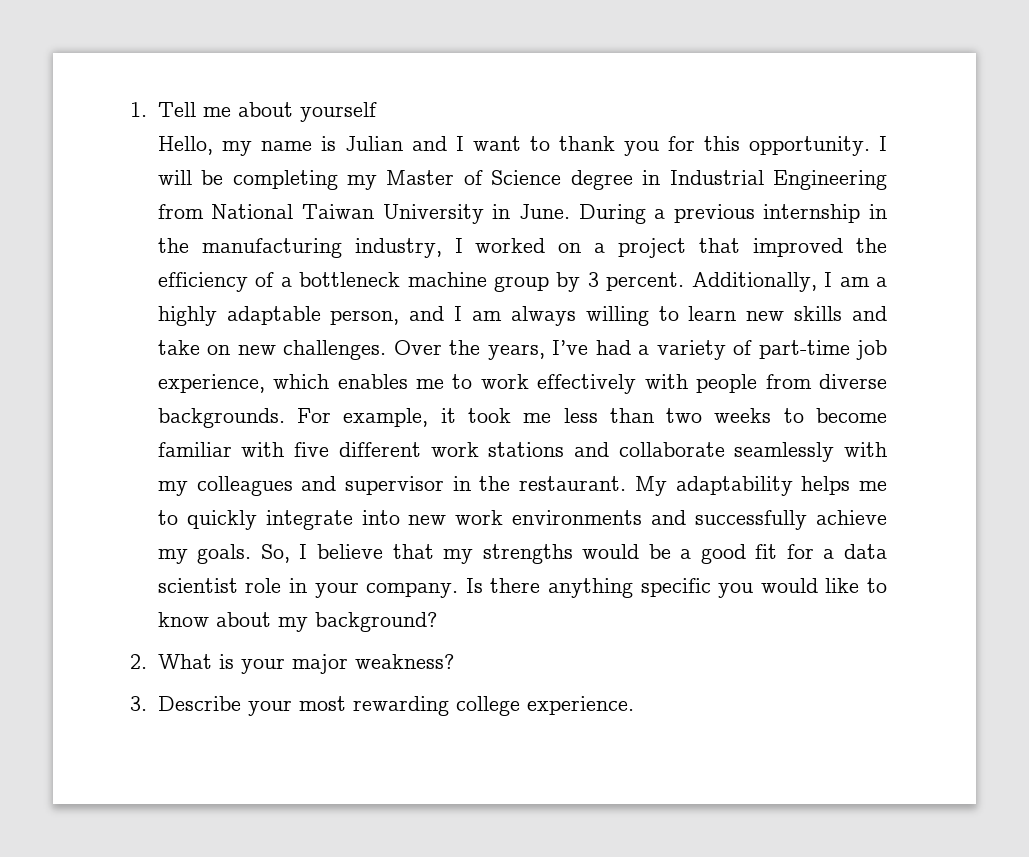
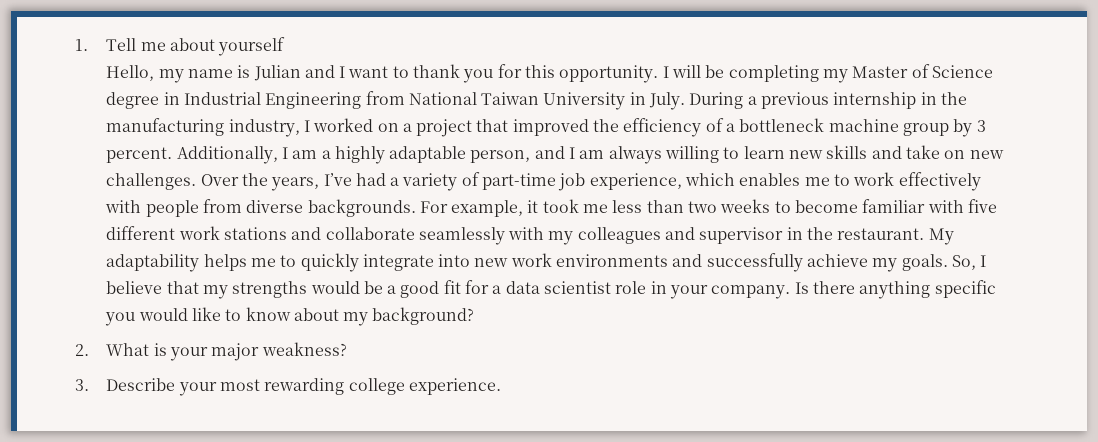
[518,204,570,219] June. -> [649,92,686,110] July.

